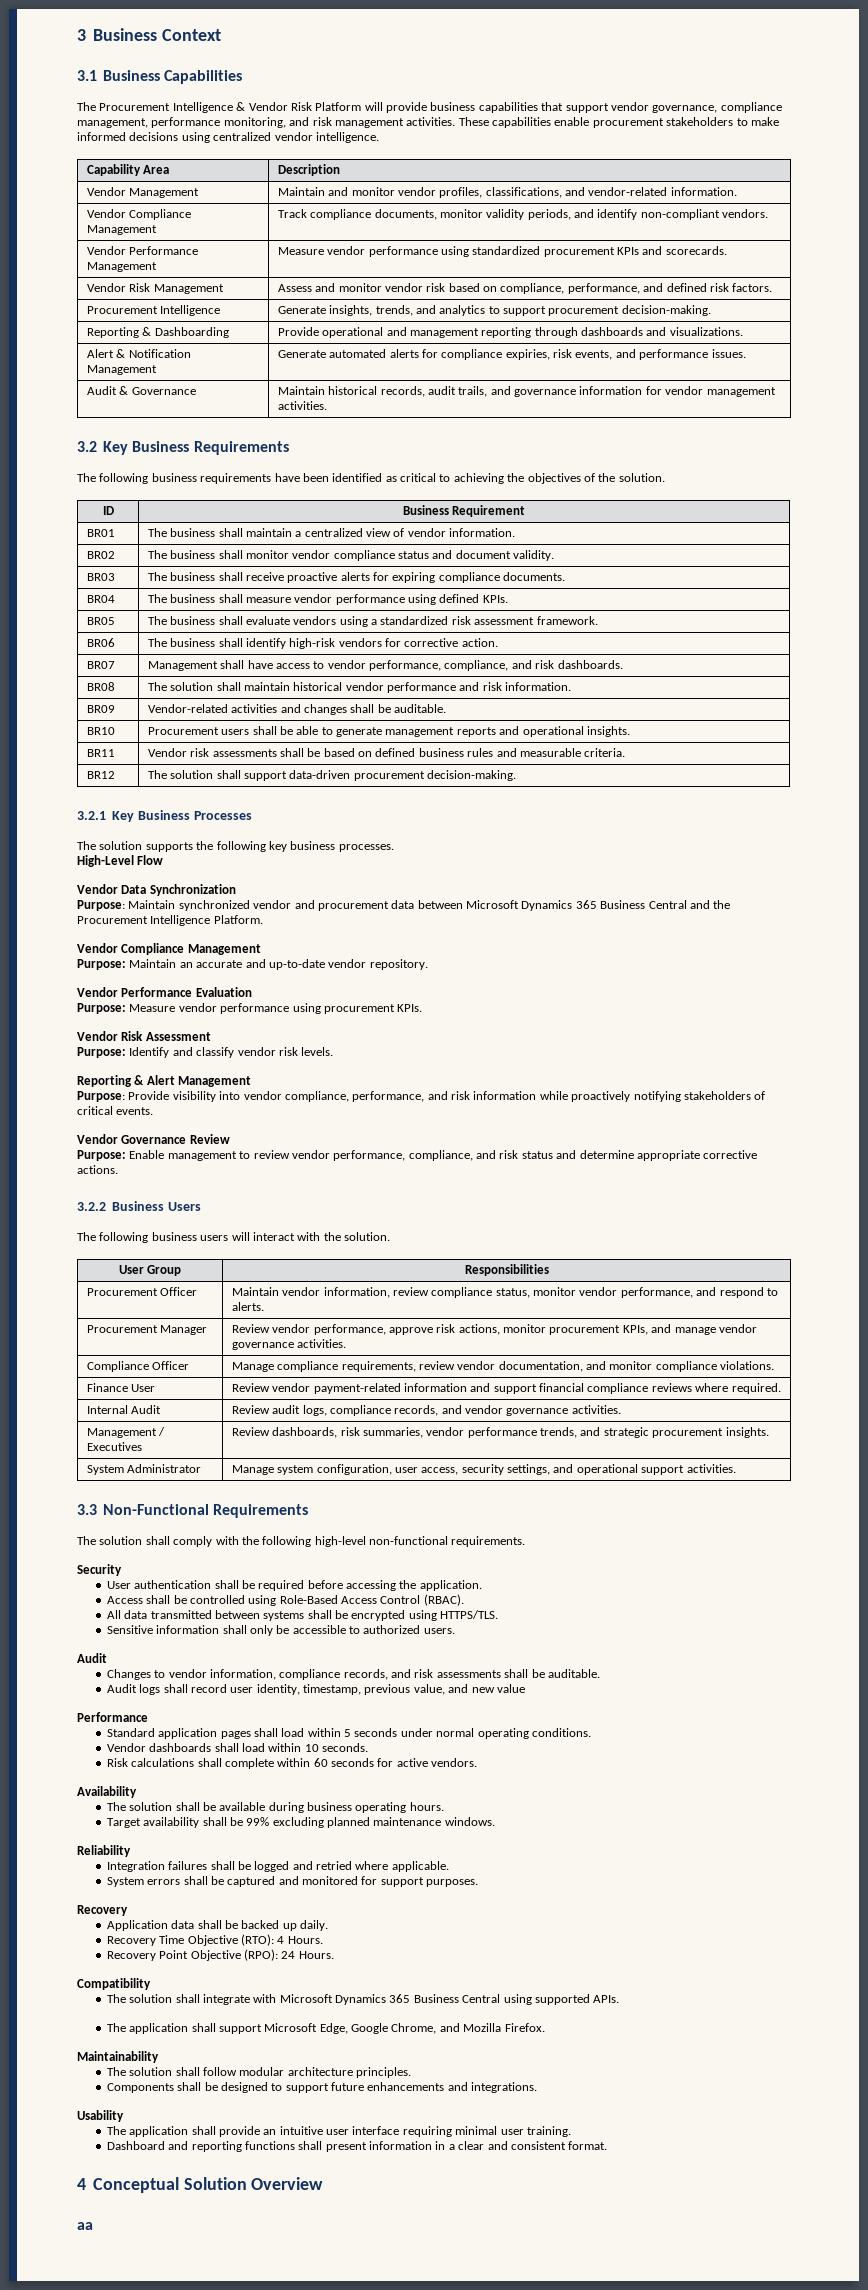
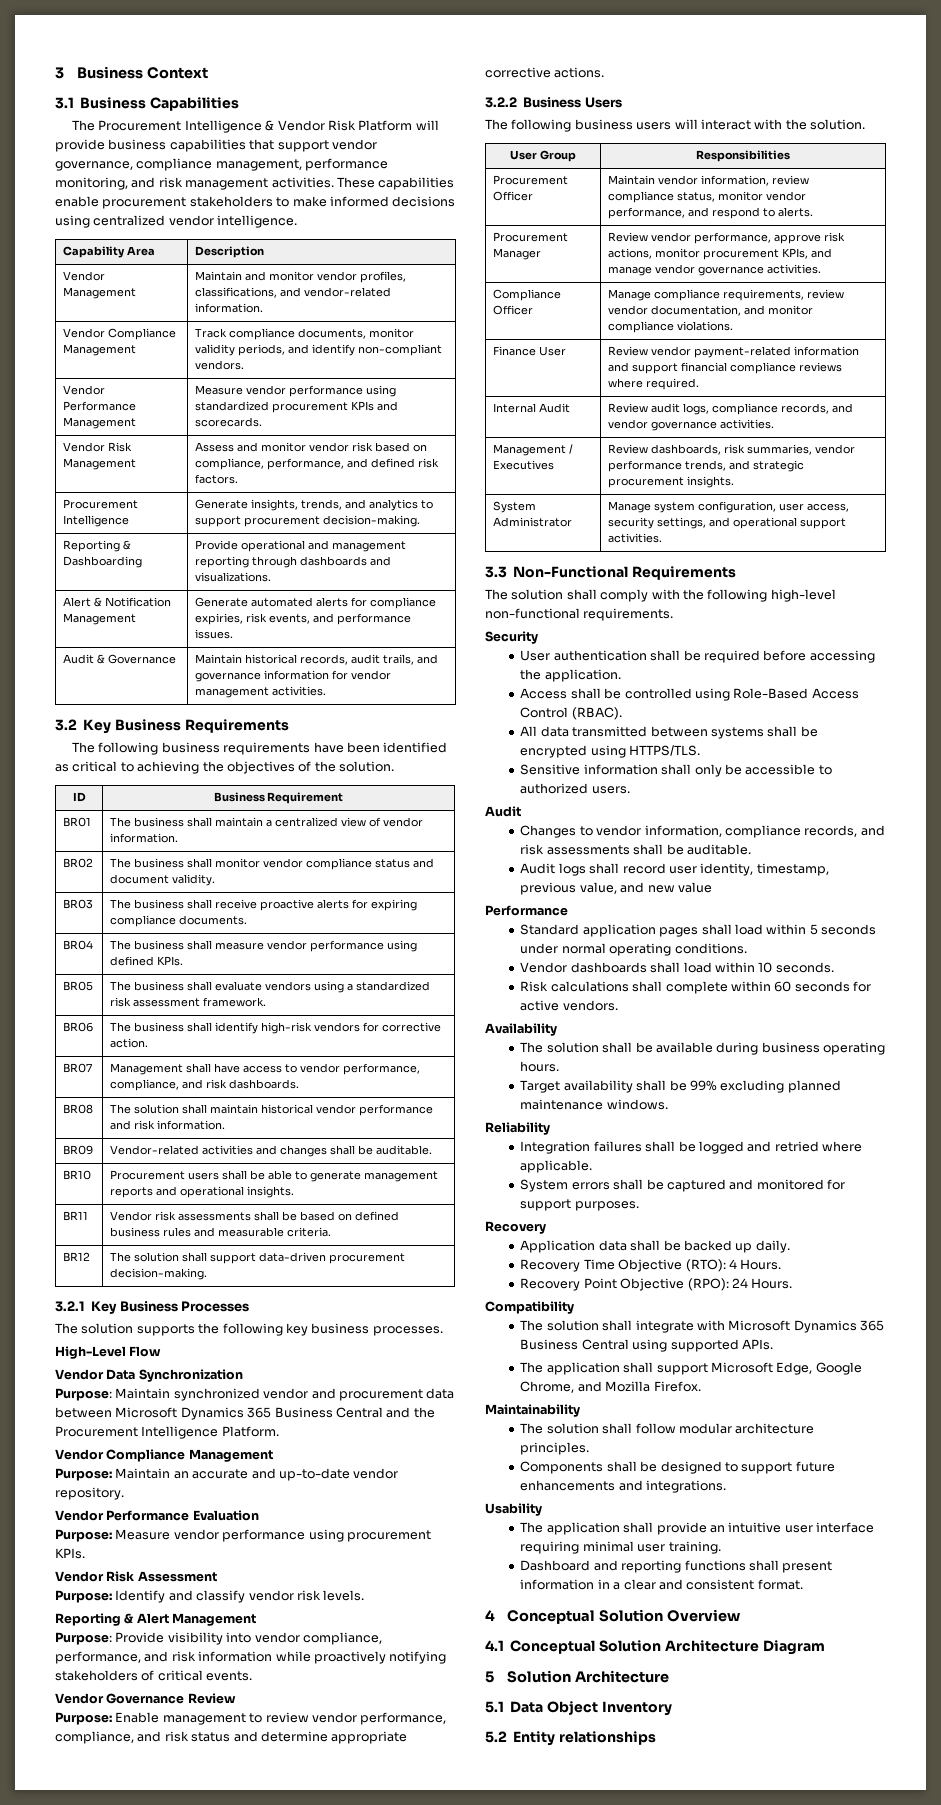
[77,2222,93,2230] aa -> [485,1640,825,1655] [485,1670,669,1683] [485,1701,672,1716] [485,1731,657,1746] 4.1 Conceptual Solution Architecture Diagram // 5 Solution Architecture // 5.1 Data Object Inventory // 5.2 Entity relationships

